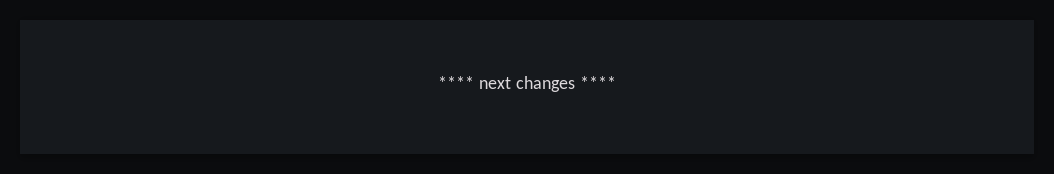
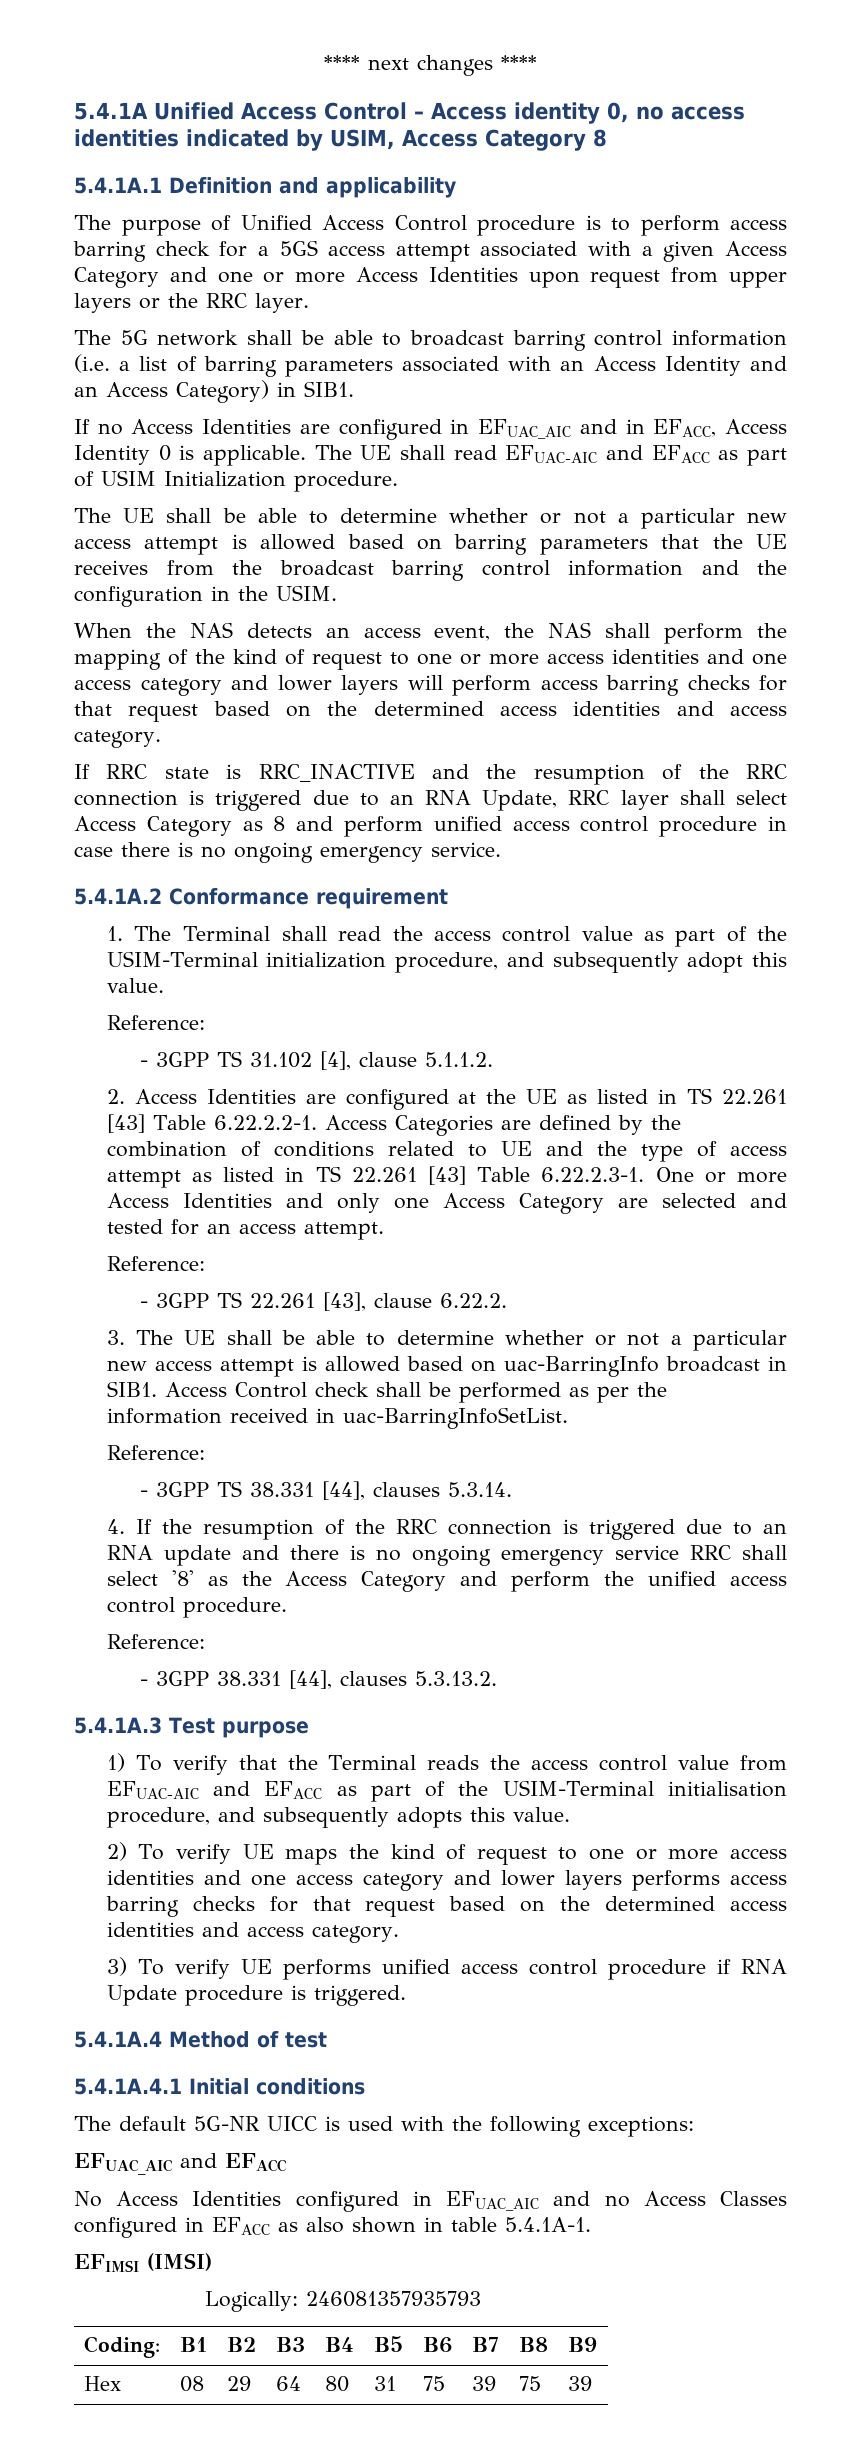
(616, 82) none -> [74,102,745,124] [74,129,607,151] [74,177,456,198] [74,215,787,236] [73,240,787,262] [74,267,787,288] [74,293,309,313] [74,330,787,351] [74,354,787,377] [74,380,354,403] [74,419,788,440] [74,445,787,466] [74,470,398,492] [74,508,787,529] [74,534,787,555] [74,560,787,581] [74,585,337,607] [74,622,787,644] [74,649,787,670] [74,675,787,696] [74,701,787,722] [74,730,161,748] [74,764,787,785] [74,790,787,811] [74,816,787,837] [74,842,501,863] [74,888,448,909] [106,926,788,947] [106,951,787,973] [106,978,164,993] [106,1015,205,1030] [139,1051,493,1070] [106,1088,788,1110] [106,1114,681,1136] [106,1141,788,1162] [106,1166,788,1188] [106,1193,787,1214] [106,1219,384,1240] [106,1256,205,1271] [139,1292,507,1311] [106,1330,787,1351] [106,1356,787,1377] [106,1381,667,1403] [106,1407,568,1429] [106,1445,205,1460] [139,1481,512,1500] [106,1519,787,1540] [106,1545,788,1566] [106,1570,787,1592] [106,1597,287,1618] [106,1634,205,1649] [139,1670,497,1689] [74,1717,309,1738] [106,1753,787,1775] [106,1780,787,1802] [106,1807,570,1828] [106,1842,787,1865] [106,1870,787,1891] [105,1896,787,1917] [106,1922,399,1943] [106,1957,787,1980] [106,1985,406,2006] [74,2031,327,2048] [74,2078,365,2095] [74,2116,694,2137] [74,2153,287,2175] [74,2191,787,2212] [74,2217,591,2238] [74,2253,212,2272] [205,2291,482,2312] [83,2336,160,2358] [179,2337,207,2352] [226,2337,256,2352] [275,2337,305,2352] [324,2337,354,2352] [373,2336,403,2352] [422,2337,452,2353] [471,2337,499,2352] [518,2337,548,2352] [567,2337,597,2352] [83,2376,121,2391] [179,2376,204,2392] [226,2376,251,2391] [275,2376,301,2391] [324,2376,349,2392] [373,2376,396,2391] [422,2376,445,2391] [471,2376,496,2391] [518,2376,541,2391] [567,2376,592,2391] // 5.4.1A Unified Access Control – Access identity 0, no access identities indicated by USIM, Access Category 8 // 5.4.1A.1 Definition and applicability // The purpose of Unified Access Control procedure is to perform access barring check for a 5GS access attempt associated with a given Access Category and one or more Access Identities upon request from upper layers or the RRC layer. // The 5G network shall be able to broadcast barring control information (i.e. a list of barring parameters associated with an Access Identity and an Access Category) in SIB1. // If no Access Identities are configured in EFUAC_AIC and in EFACC, Access Identity 0 is applicable. The UE shall read EFUAC-AIC and EFACC as part of USIM Initialization procedure. // The UE shall be able to determine whether or not a particular new access attempt is allowed based on barring parameters that the UE receives from the broadcast barring control information and the configuration in the USIM. // When the NAS detects an access event, the NAS shall perform the mapping of the kind of request to one or more access identities and one access category and lower layers will perform access barring checks for that request based on the determined access identities and access category. // If RRC state is RRC_INACTIVE and the resumption of the RRC connection is triggered due to an RNA Update, RRC layer shall select Access Category as 8 and perform unified access control procedure in case there is no ongoing emergency service. // 5.4.1A.2 Conformance requirement // 1. The Terminal shall read the access control value as part of the USIM-Terminal initialization procedure, and subsequently adopt this value. // Reference: // - 3GPP TS 31.102 [4], clause 5.1.1.2. // 2. Access Identities are configured at the UE as listed in TS 22.261 [43] Table 6.22.2.2-1. Access Categories are defined by the combination of conditions related to UE and the type of access attempt as listed in TS 22.261 [43] Table 6.22.2.3-1. One or more Access Identities and only one Access Category are selected and tested for an access attempt. // Reference: // - 3GPP TS 22.261 [43], clause 6.22.2. // 3. The UE shall be able to determine whether or not a particular new access attempt is allowed based on uac-BarringInfo broadcast in SIB1. Access Control check shall be performed as per the information received in uac-BarringInfoSetList. // Reference: // - 3GPP TS 38.331 [44], clauses 5.3.14. // 4. If the resumption of the RRC connection is triggered due to an RNA update and there is no ongoing emergency service RRC shall select '8' as the Access Category and perform the unified access control procedure. // Reference: // - 3GPP 38.331 [44], clauses 5.3.13.2. // 5.4.1A.3 Test purpose // 1) To verify that the Terminal reads the access control value from EFUAC-AIC and EFACC as part of the USIM-Terminal initialisation procedure, and subsequently adopts this value. // 2) To verify UE maps the kind of request to one or more access identities and one access category and lower layers performs access barring checks for that request based on the determined access identities and access category. // 3) To verify UE performs unified access control procedure if RNA Update procedure is triggered. // 5.4.1A.4 Method of test // 5.4.1A.4.1 Initial conditions // The default 5G-NR UICC is used with the following exceptions: // EFUAC_AIC and EFACC // No Access Identities configured in EFUAC_AIC and no Access Classes configured in EFACC as also shown in table 5.4.1A-1. // EFIMSI (IMSI) // Logically: 246081357935793 // Coding: | B1 | B2 | B3 | B4 | B5 | B6 | B7 | B8 | B9 // Hex | 08 | 29 | 64 | 80 | 31 | 75 | 39 | 75 | 39

